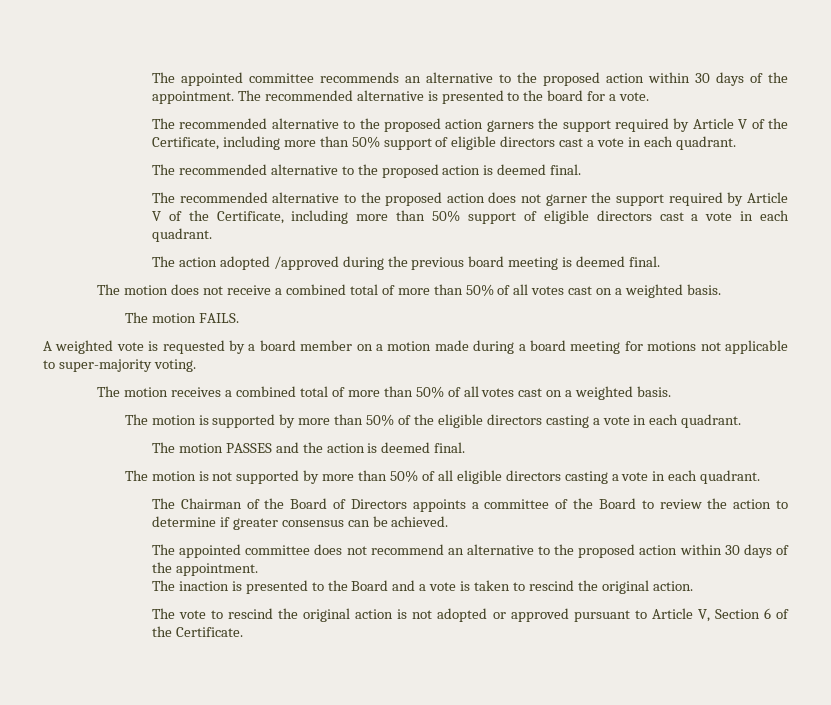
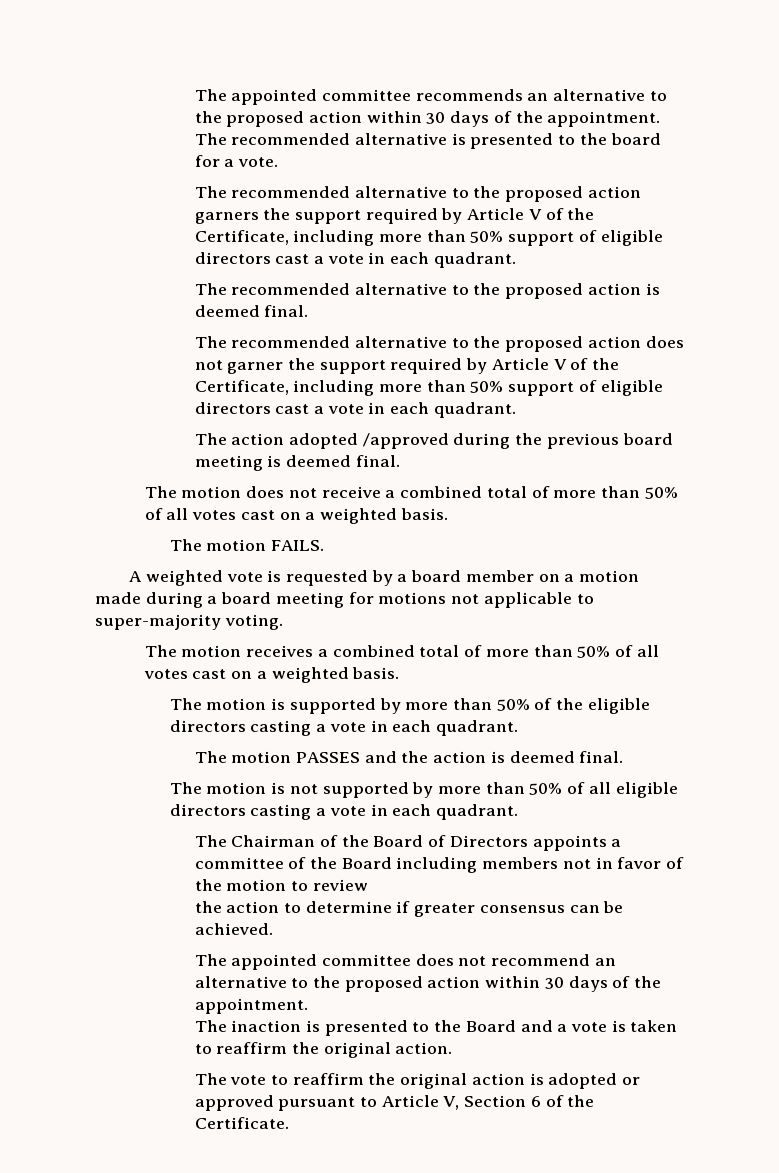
(636, 503) none -> [396,857,685,873] [194,879,287,891] including members not in favor of the motion
(702, 504) none -> (368, 885) //
[528,580,574,591] rescind -> [216,1042,288,1054] reaffirm
[228,608,274,619] rescind -> [292,1073,364,1085] reaffirm
[412,610,433,619] not -> (544, 1079) none

